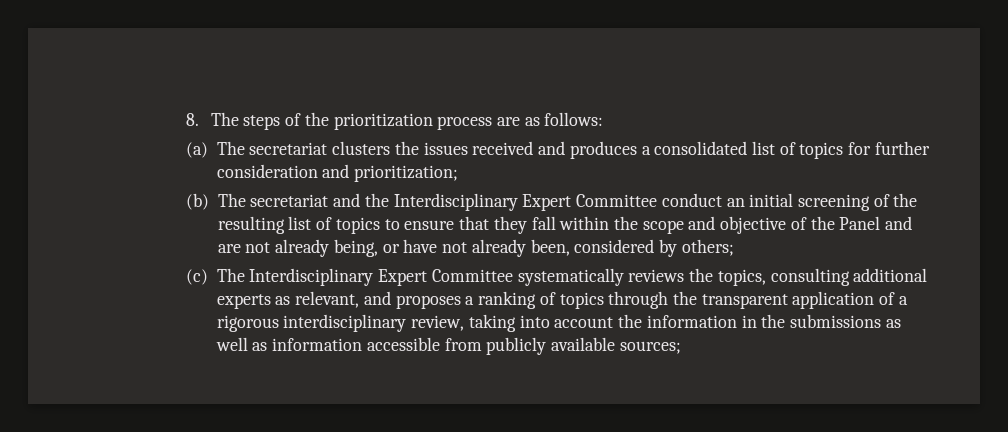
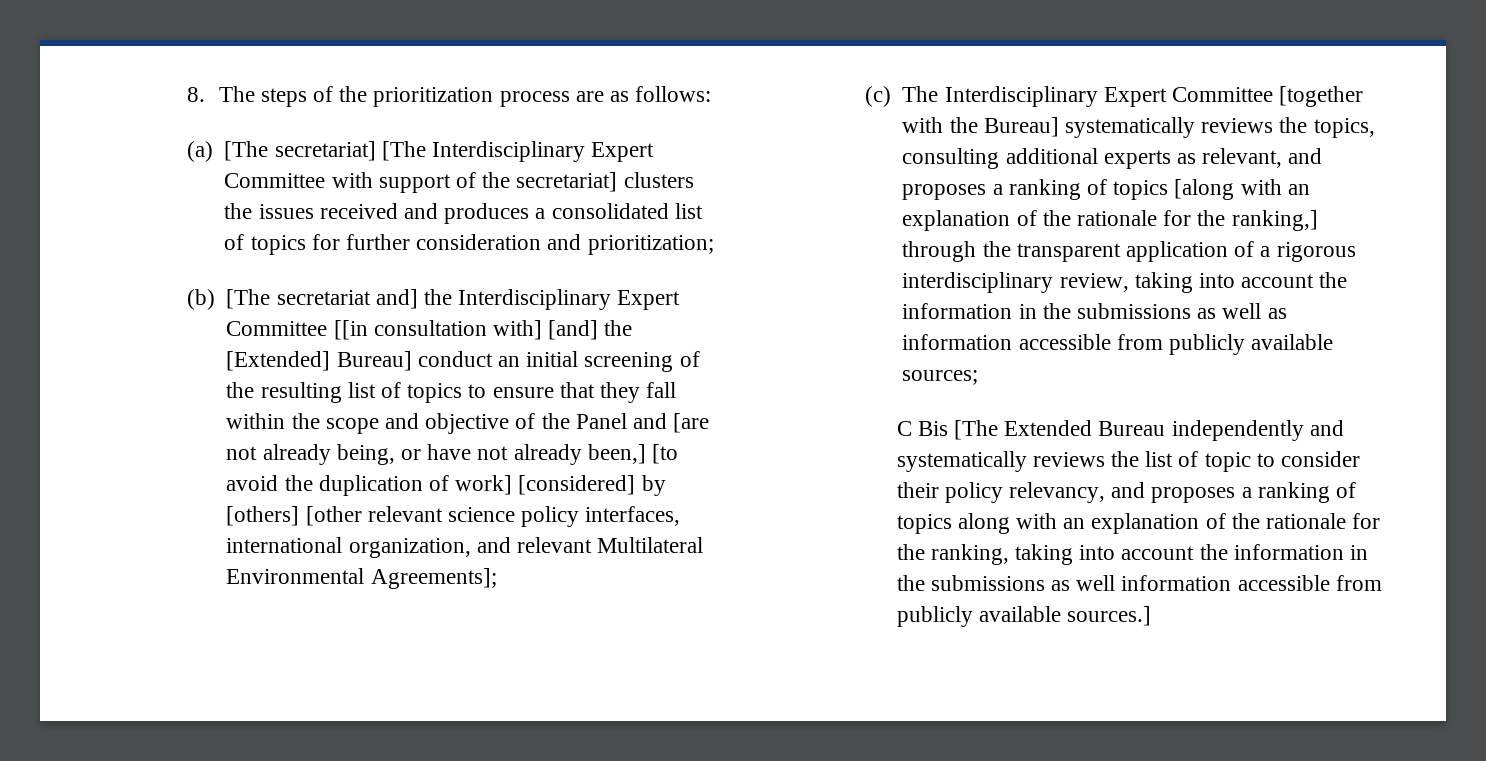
[216,141,328,155] The secretariat -> [224,141,655,162] [224,172,618,193] [The secretariat] [The Interdisciplinary Expert Committee with support of the secretariat]
[217,193,361,207] The secretariat and -> [226,289,418,309] [The secretariat and]
(658, 200) none -> [333,320,633,340] [226,351,412,371] [[in consultation with] [and] the [Extended] Bureau]
[217,244,241,253] are -> [673,413,710,433] [are
[530,239,734,257] been, considered by others; -> [587,444,679,464] [226,475,666,496] [226,506,681,527] [226,537,704,558] [226,568,497,589] been,] [to avoid the duplication of work] [considered] by [others] [other relevant science policy interfaces, international organization, and relevant Multilateral Environmental Agreements];
(513, 275) none -> [1279,86,1364,107] [902,117,1059,137] [together with the Bureau]
(604, 300) none -> [1174,179,1310,200] [902,210,1318,231] [along with an explanation of the rationale for the ranking,]
(681, 347) none -> [896,420,1344,441] [896,451,1361,472] [896,482,1357,503] [896,513,1381,534] [896,544,1369,565] [896,575,1382,591] [896,606,1151,627] // C Bis [The Extended Bureau independently and systematically reviews the list of topic to consider their policy relevancy, and proposes a ranking of topics along with an explanation of the rationale for the ranking, taking into account the information in the submissions as well information accessible from publicly available sources.]

